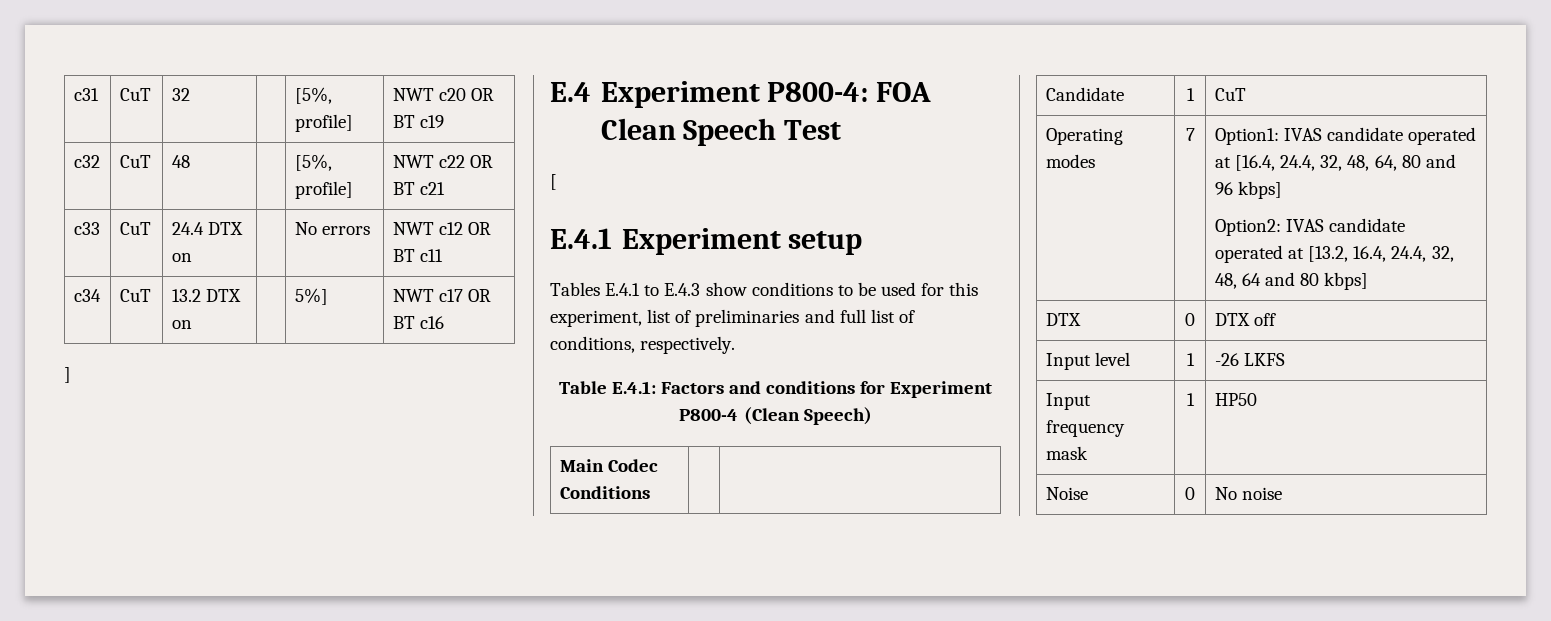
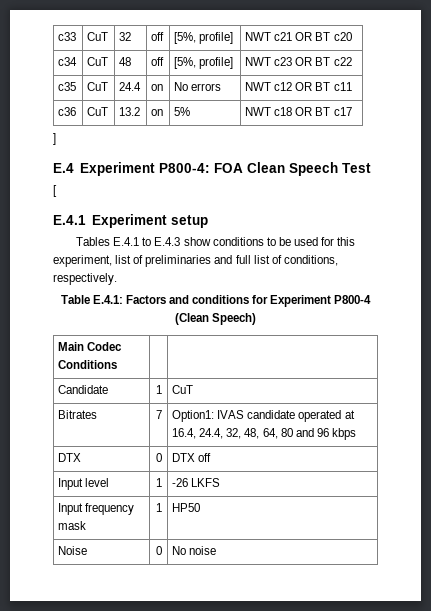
[73,88,99,101] c31 -> [58,32,77,41] c33
[294,87,332,104] [294,114,353,132] [392,88,495,101] [392,115,445,128] [73,155,100,168] | [5%, profile] | NWT c20 OR BT c19 // c32 -> [151,32,165,41] [174,32,234,44] [245,32,352,41] [58,57,78,66] off | [5%, profile] | NWT c21 OR BT c20 // c34
[294,154,332,171] [294,181,353,199] [392,155,494,168] [392,182,446,195] [73,222,100,235] | [5%, profile] | NWT c22 OR BT c21 // c33 -> [151,57,165,66] [174,57,234,69] [245,57,352,66] [58,82,77,91] off | [5%, profile] | NWT c23 OR BT c22 // c35
[208,222,244,235] [171,253,192,262] DTX on | | -> [151,84,164,91] | on |
[73,289,101,302] c34 -> [58,107,77,116] c36
[206,289,242,302] [171,320,192,329] [294,288,328,305] [392,289,492,302] [392,316,445,329] DTX on | | 5%] | NWT c17 OR BT c16 -> [151,109,164,116] [174,107,191,116] [245,107,352,116] | on | 5% | NWT c18 OR BT c17
[1045,128,1123,145] [1045,154,1095,168] Operating modes -> [58,410,98,419] Bitrates
[1235,155,1276,171] [16.4, -> [172,428,197,439] 16.4,
[1238,181,1283,199] [1214,218,1406,236] [1214,245,1454,263] [1214,272,1369,290] kbps] // Option2: IVAS candidate operated at [13.2, 16.4, 24.4, 32, 48, 64 and 80 kbps] -> [331,428,356,440] kbps

